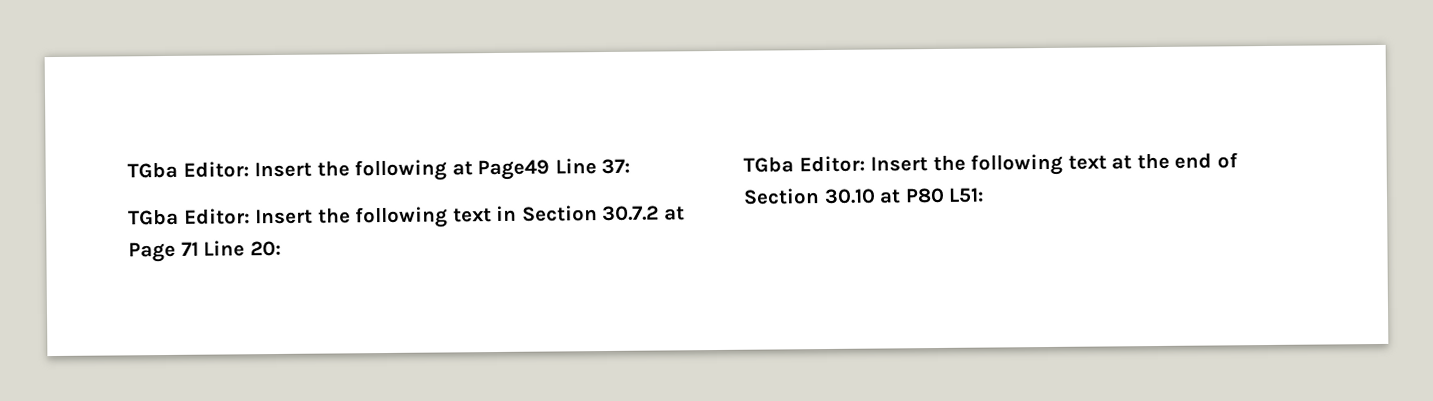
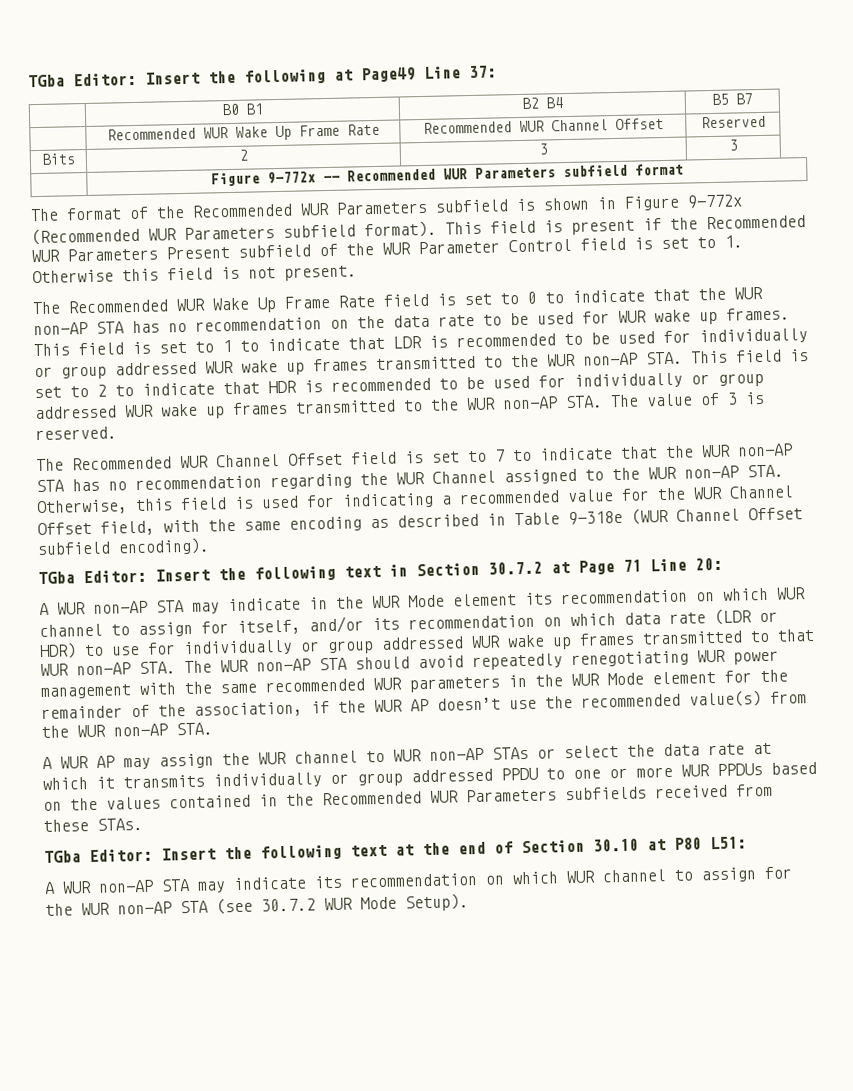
(632, 166) none -> [221,103,264,116] [521,97,563,109] [711,93,753,105] [106,123,380,141] [422,117,664,134] [700,115,766,129] [41,153,76,165] [238,149,248,161] [538,143,548,155] [728,139,738,151] [210,163,684,187] [30,194,743,222] [31,215,806,246] [31,235,743,263] [32,265,357,284] [32,286,763,315] [33,307,790,336] [33,328,808,357] [34,349,809,380] [34,372,764,399] [35,391,765,420] [35,426,117,441] [36,443,793,472] [36,464,784,493] [36,485,794,516] [37,507,803,536] [37,537,210,556] // | B0 B1 | B2 B4 | B5 B7 // | Recommended WUR Wake Up Frame Rate | Recommended WUR Channel Offset | Reserved // Bits | 2 | 3 | 3 // | Figure 9-772x -- Recommended WUR Parameters subfield format // The format of the Recommended WUR Parameters subfield is shown in Figure 9-772x (Recommended WUR Parameters subfield format). This field is present if the Recommended WUR Parameters Present subfield of the WUR Parameter Control field is set to 1. Otherwise this field is not present. // The Recommended WUR Wake Up Frame Rate field is set to 0 to indicate that the WUR non-AP STA has no recommendation on the data rate to be used for WUR wake up frames. This field is set to 1 to indicate that LDR is recommended to be used for individually or group addressed WUR wake up frames transmitted to the WUR non-AP STA. This field is set to 2 to indicate that HDR is recommended to be used for individually or group addressed WUR wake up frames transmitted to the WUR non-AP STA. The value of 3 is reserved. // The Recommended WUR Channel Offset field is set to 7 to indicate that the WUR non-AP STA has no recommendation regarding the WUR Channel assigned to the WUR non-AP STA. Otherwise, this field is used for indicating a recommended value for the WUR Channel Offset field, with the same encoding as described in Table 9-318e (WUR Channel Offset subfield encoding).
(282, 248) none -> [39,587,806,616] [39,608,778,638] [39,628,815,660] [40,649,779,677] [40,669,788,700] [41,690,807,720] [41,722,213,739] [42,742,772,770] [42,761,817,791] [43,783,773,812] [43,817,143,833] // A WUR non-AP STA may indicate in the WUR Mode element its recommendation on which WUR channel to assign for itself, and/or its recommendation on which data rate (LDR or HDR) to use for individually or group addressed WUR wake up frames transmitted to that WUR non-AP STA. The WUR non-AP STA should avoid repeatedly renegotiating WUR power management with the same recommended WUR parameters in the WUR Mode element for the remainder of the association, if the WUR AP doesn’t use the recommended value(s) from the WUR non-AP STA. // A WUR AP may assign the WUR channel to WUR non-AP STAs or select the data rate at which it transmits individually or group addressed PPDU to one or more WUR PPDUs based on the values contained in the Recommended WUR Parameters subfields received from these STAs.
(986, 195) none -> [44,866,792,894] [45,893,469,916] // A WUR non-AP STA may indicate its recommendation on which WUR channel to assign for the WUR non-AP STA (see 30.7.2 WUR Mode Setup).

